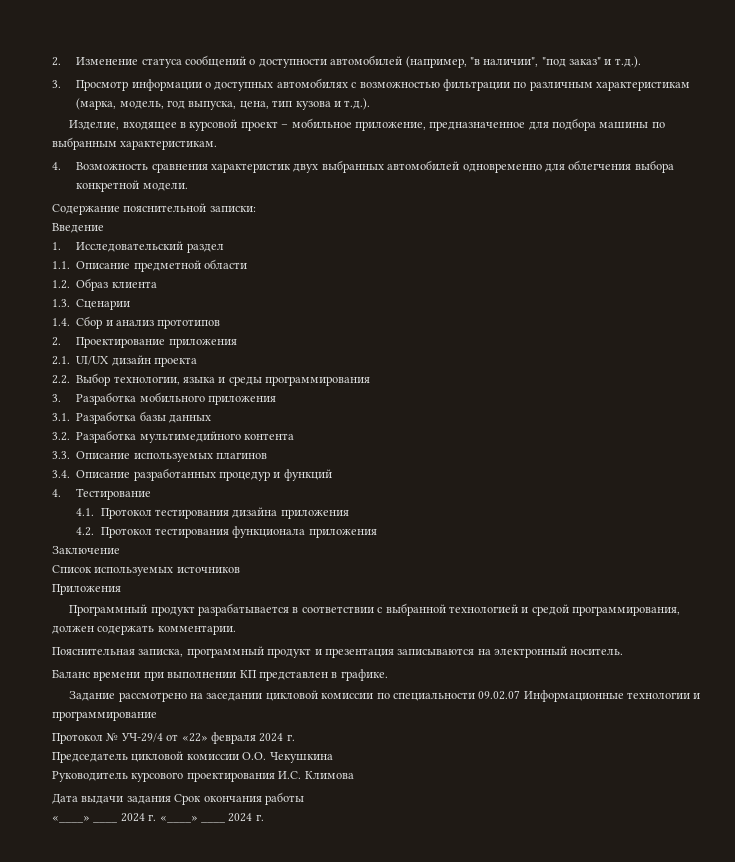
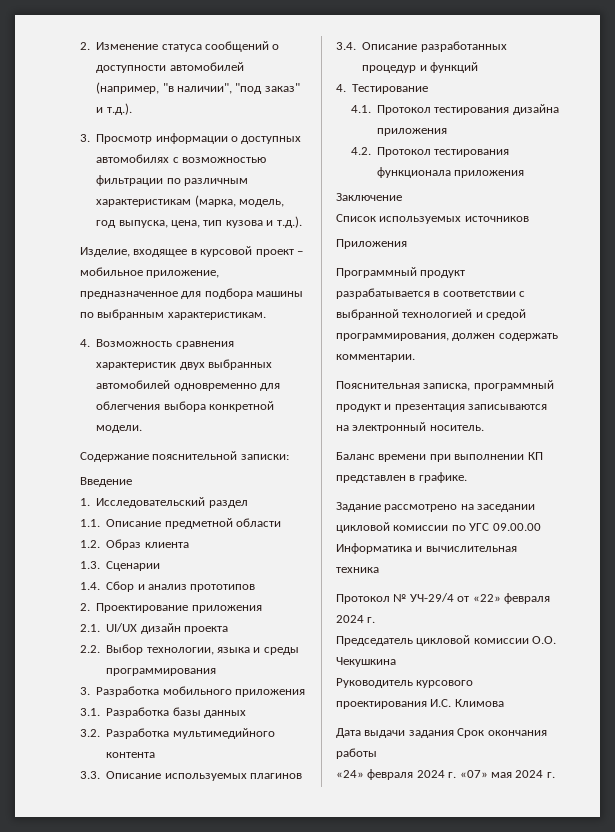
[392,690,701,702] [52,711,157,721] специальности 09.02.07 Информационные технологии и программирование -> [469,523,541,531] [336,543,517,554] [336,567,379,573] УГС 09.00.00 Информатика и вычислительная техника
[52,813,226,823] «____» ____ 2024 г. «____» ____ -> [336,769,512,780] «24» февраля 2024 г. «07» мая

